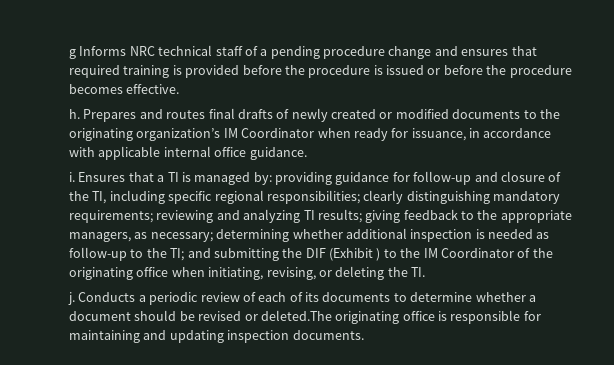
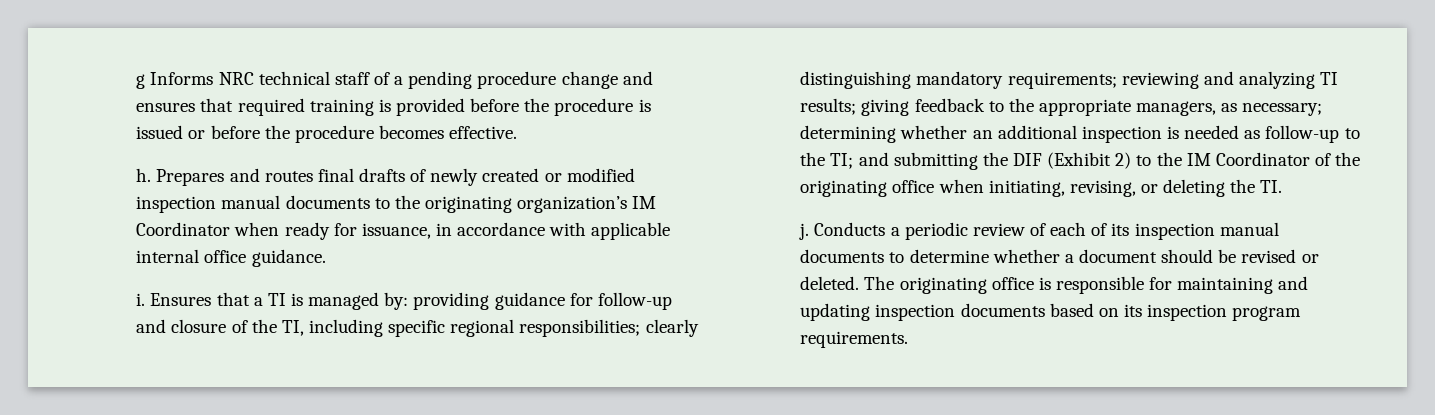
(449, 114) none -> [136,195,281,213] inspection manual
(343, 234) none -> [972,130,993,139] an
[376,248,381,261] ) -> [1115,152,1132,169] 2)
(320, 297) none -> [1134,222,1279,240] inspection manual
[260,310,332,321] deleted.The -> [800,276,895,290] deleted. The
[292,330,364,340] documents. -> [960,303,1302,321] [800,331,909,348] documents based on its inspection program requirements.

